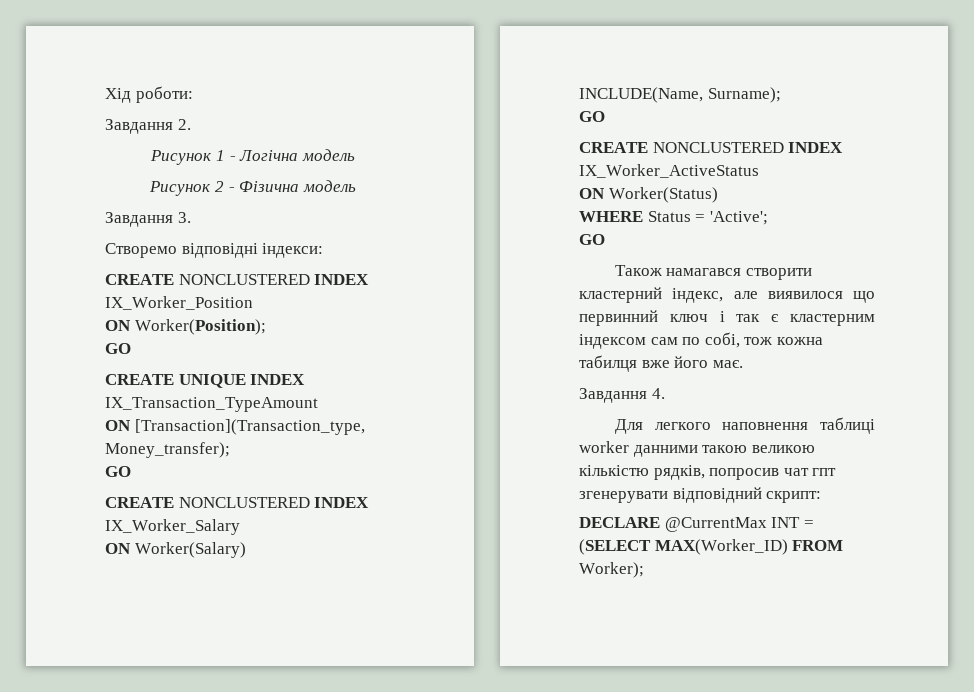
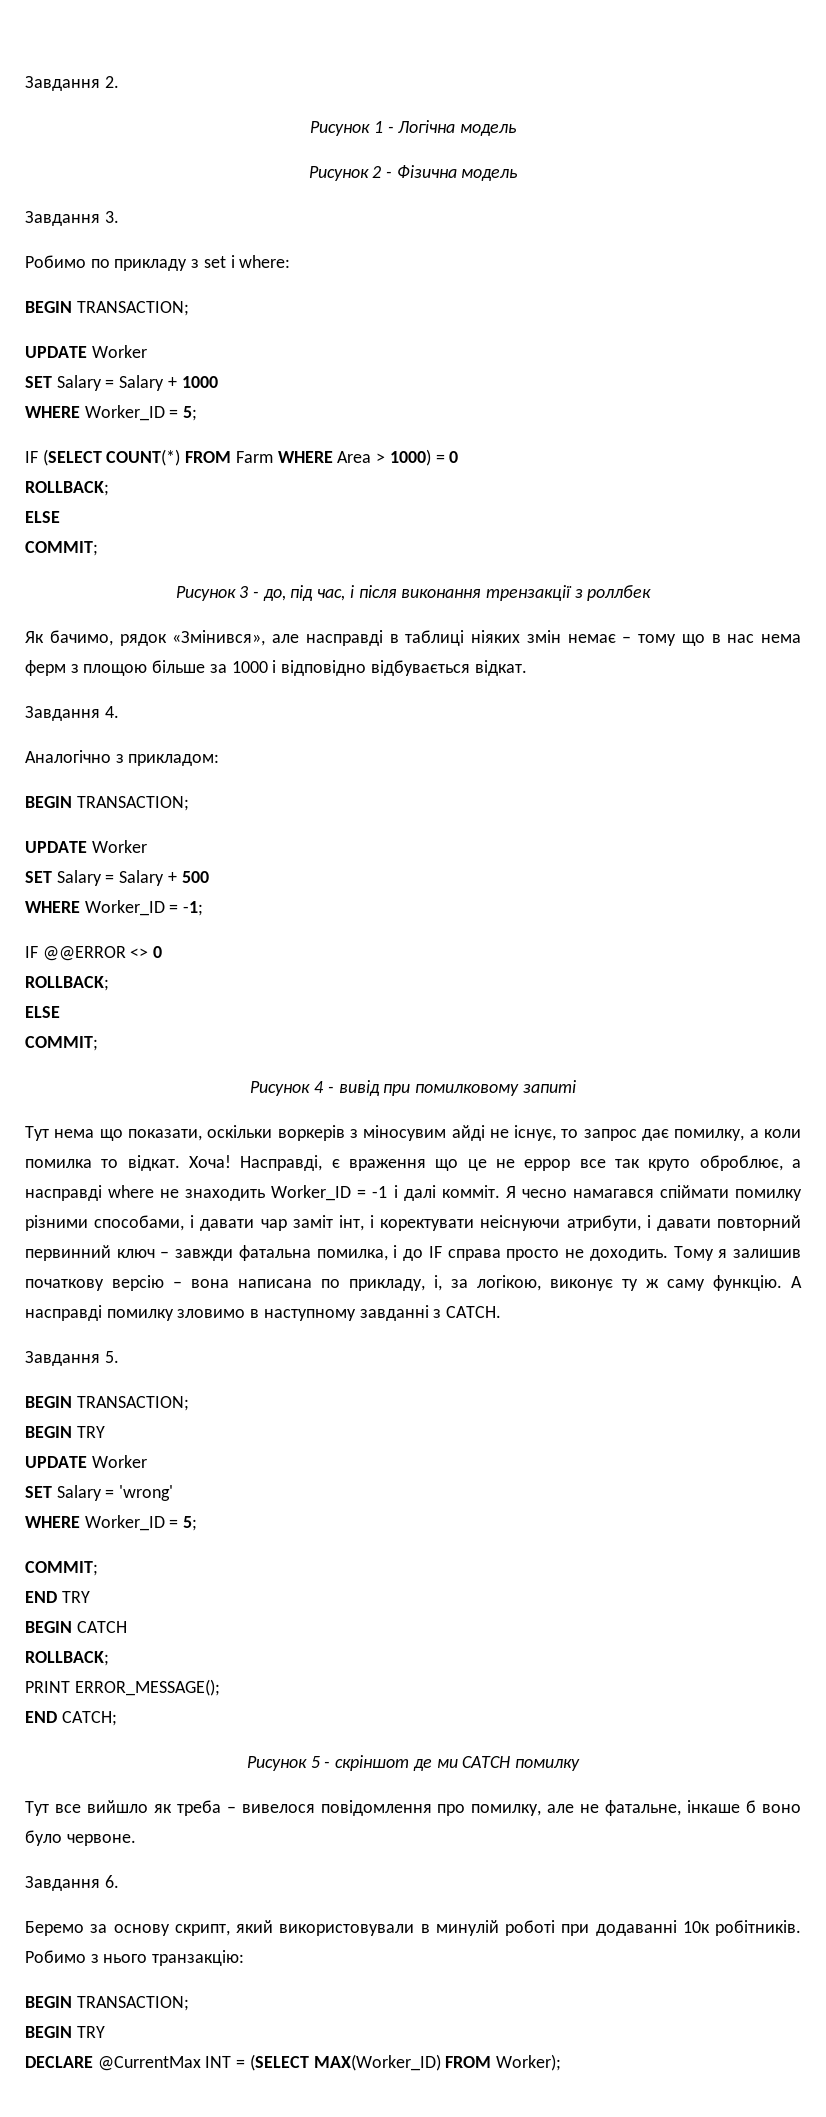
[105,86,193,103] Хід роботи: // -> (25, 83) none
[105,243,324,258] [105,274,370,285] [105,296,253,310] [105,319,266,335] [105,343,131,354] [105,374,306,388] [105,397,318,412] [105,419,365,435] [105,442,230,458] [105,466,131,477] [105,497,370,508] [105,519,240,535] [105,542,246,558] [579,87,781,103] [579,111,605,122] [579,142,844,153] [579,164,759,178] [579,187,718,203] [579,211,768,225] [579,234,605,245] [614,265,812,280] [579,287,875,303] [579,310,875,326] [579,332,823,349] [579,355,743,372] [579,388,665,403] [614,417,875,434] [579,441,815,457] [579,465,837,480] [579,487,822,503] Створемо відповідні індекси: // CREATE NONCLUSTERED INDEX IX_Worker_Position // ON Worker(Position); // GO // CREATE UNIQUE INDEX IX_Transaction_TypeAmount // ON [Transaction](Transaction_type, Money_transfer); // GO // CREATE NONCLUSTERED INDEX IX_Worker_Salary // ON Worker(Salary) // INCLUDE(Name, Surname); // GO // CREATE NONCLUSTERED INDEX IX_Worker_ActiveStatus // ON Worker(Status) // WHERE Status = 'Active'; // GO // Також намагався створити кластерний індекс, але виявилося що первинний ключ і так є кластерним індексом сам по собі, тож кожна табилця вже його має. // Завдання 4. // Для легкого наповнення таблиці worker данними такою великою кількістю рядків, попросив чат гпт згенерувати відповідний скрипт: -> [25,255,291,271] [25,301,189,316] [25,345,147,358] [25,375,218,391] [25,405,198,421] [25,449,459,466] [25,481,109,496] [25,511,60,523] [25,541,98,556] [175,585,652,601] [25,630,801,646] [25,660,527,676] [25,706,119,721] [25,750,220,766] [25,796,189,811] [25,840,147,853] [25,870,209,886] [25,900,204,916] [25,946,163,961] [25,976,109,991] [25,1006,60,1018] [25,1036,98,1051] [250,1080,576,1096] [25,1125,801,1141] [25,1155,802,1171] [25,1185,802,1201] [25,1215,801,1231] [25,1245,802,1261] [25,1275,802,1291] [25,1305,502,1321] [25,1351,119,1366] [25,1396,189,1411] [25,1426,105,1438] [25,1455,147,1468] [25,1485,174,1501] [25,1515,198,1531] [25,1561,98,1576] [25,1591,90,1603] [25,1621,127,1633] [25,1651,109,1666] [25,1679,220,1696] [25,1711,117,1726] [246,1755,581,1771] [25,1800,801,1816] [25,1830,136,1846] [25,1875,119,1891] [25,1920,801,1936] [25,1950,245,1966] [25,1996,189,2011] [25,2026,105,2038] Робимо по прикладу з set і where: // BEGIN TRANSACTION; // UPDATE Worker // SET Salary = Salary + 1000 // WHERE Worker_ID = 5; // IF (SELECT COUNT(*) FROM Farm WHERE Area > 1000) = 0 // ROLLBACK; // ELSE // COMMIT; // Рисунок 3 - до, під час, і після виконання трензакції з роллбек // Як бачимо, рядок «Змінився», але насправді в таблиці ніяких змін немає – тому що в нас нема ферм з площою більше за 1000 і відповідно відбувається відкат. // Завдання 4. // Аналогічно з прикладом: // BEGIN TRANSACTION; // UPDATE Worker // SET Salary = Salary + 500 // WHERE Worker_ID = -1; // IF @@ERROR <> 0 // ROLLBACK; // ELSE // COMMIT; // Рисунок 4 - вивід при помилковому запиті // Тут нема що показати, оскільки воркерів з міносувим айді не існує, то запрос дає помилку, а коли помилка то відкат. Хоча! Насправді, є враження що це не еррор все так круто оброблює, а насправді where не знаходить Worker_ID = -1 і далі комміт. Я чесно намагався спіймати помилку різними способами, і давати чар заміт інт, і коректувати неіснуючи атрибути, і давати повторний первинний ключ – завжди фатальна помилка, і до IF справа просто не доходить. Тому я залишив початкову версію – вона написана по прикладу, і, за логікою, виконує ту ж саму функцію. А насправді помилку зловимо в наступному завданні з CATCH. // Завдання 5. // BEGIN TRANSACTION; // BEGIN TRY // UPDATE Worker // SET Salary = 'wrong' // WHERE Worker_ID = 5; // COMMIT; // END TRY // BEGIN CATCH // ROLLBACK; // PRINT ERROR_MESSAGE(); // END CATCH; // Рисунок 5 - скріншот де ми СATCH помилку // Тут все вийшло як треба – вивелося повідомлення про помилку, але не фатальне, інкаше б воно було червоне. // Завдання 6. // Беремо за основу скрипт, який використовували в минулій роботі при додаванні 10к робітників. Робимо з нього транзакцію: // BEGIN TRANSACTION; // BEGIN TRY

